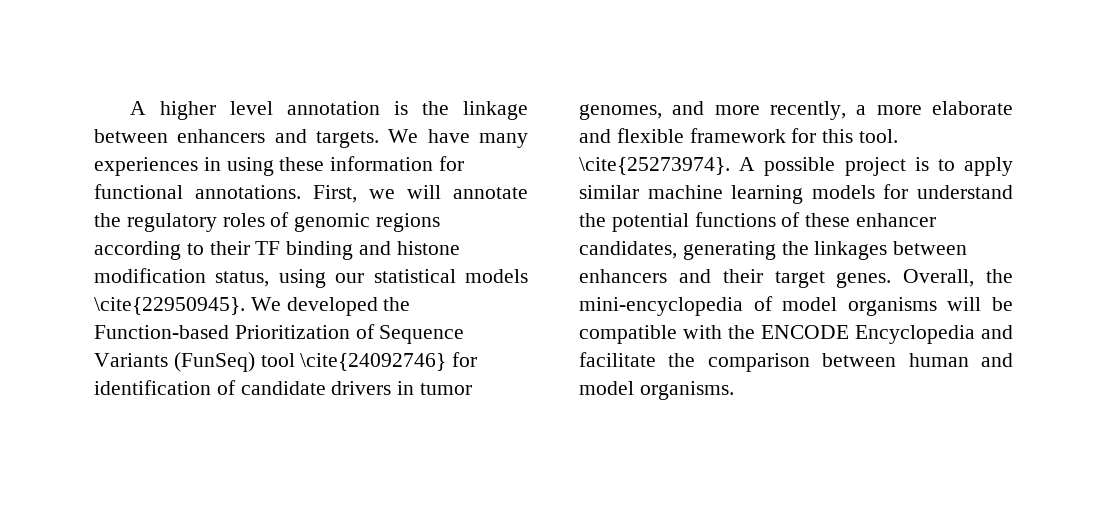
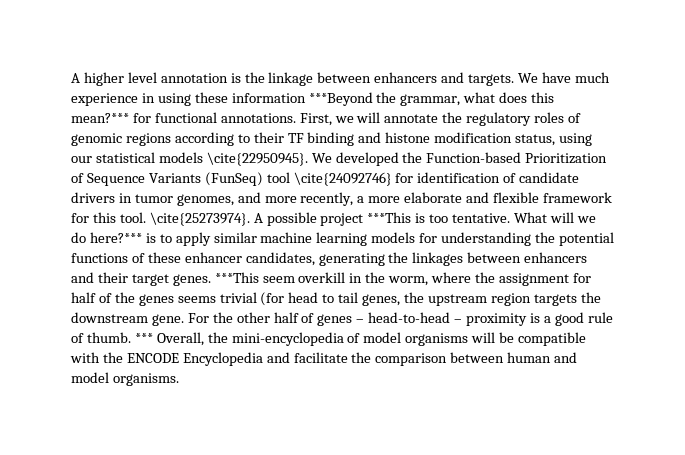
[478,133,528,148] [94,157,198,176] many experiences -> [574,72,610,83] [71,93,138,106] much experience
(434, 163) none -> [308,92,555,106] [71,113,129,123] ***Beyond the grammar, what does this mean?***
(906, 166) none -> [367,212,596,223] [71,232,142,243] ***This is too tentative. What will we do here?***
[917,185,1013,199] understand -> [441,232,532,246] understanding
(892, 280) none -> [214,272,591,286] [71,292,601,306] [71,312,613,326] [71,332,153,343] ***This seem overkill in the worm, where the assignment for half of the genes seems trivial (for head to tail genes, the upstream region targets the downstream gene. For the other half of genes – head-to-head – proximity is a good rule of thumb. ***

